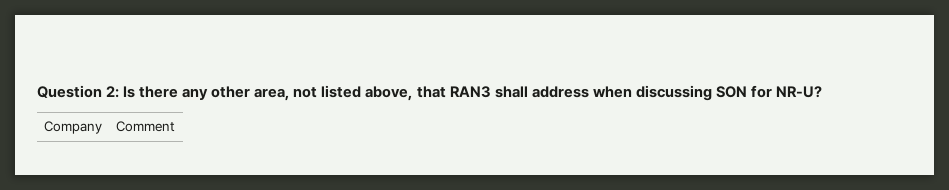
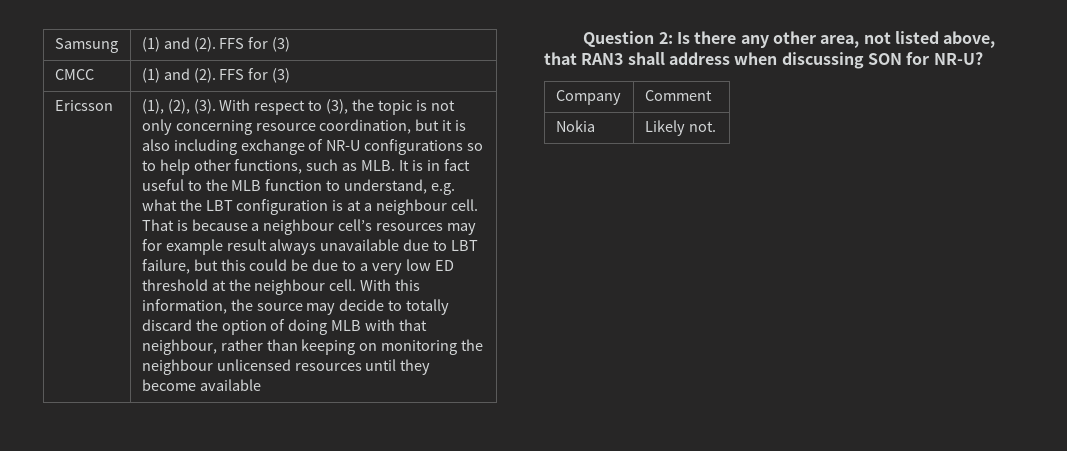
(37, 91) none -> [54,38,118,53] [141,37,291,52] [54,69,94,80] [141,68,291,83] [54,100,113,111] [141,99,455,115] [141,119,467,135] [141,139,484,155] [141,159,470,175] [141,179,456,195] [141,199,478,215] [141,219,477,235] [141,239,479,255] [141,259,454,275] [141,279,421,295] [141,299,450,315] [141,319,428,335] [141,339,484,355] [141,359,431,375] [141,379,261,391] Samsung | (1) and (2). FFS for (3) // CMCC | (1) and (2). FFS for (3) // Ericsson | (1), (2), (3). With respect to (3), the topic is not only concerning resource coordination, but it is also including exchange of NR-U configurations so to help other functions, such as MLB. It is in fact useful to the MLB function to understand, e.g. what the LBT configuration is at a neighbour cell. That is because a neighbour cell’s resources may for example result always unavailable due to LBT failure, but this could be due to a very low ED threshold at the neighbour cell. With this information, the source may decide to totally discard the option of doing MLB with that neighbour, rather than keeping on monitoring the neighbour unlicensed resources until they become available //
(175, 126) none -> [555,120,595,132] [644,120,716,136] // Nokia | Likely not.

